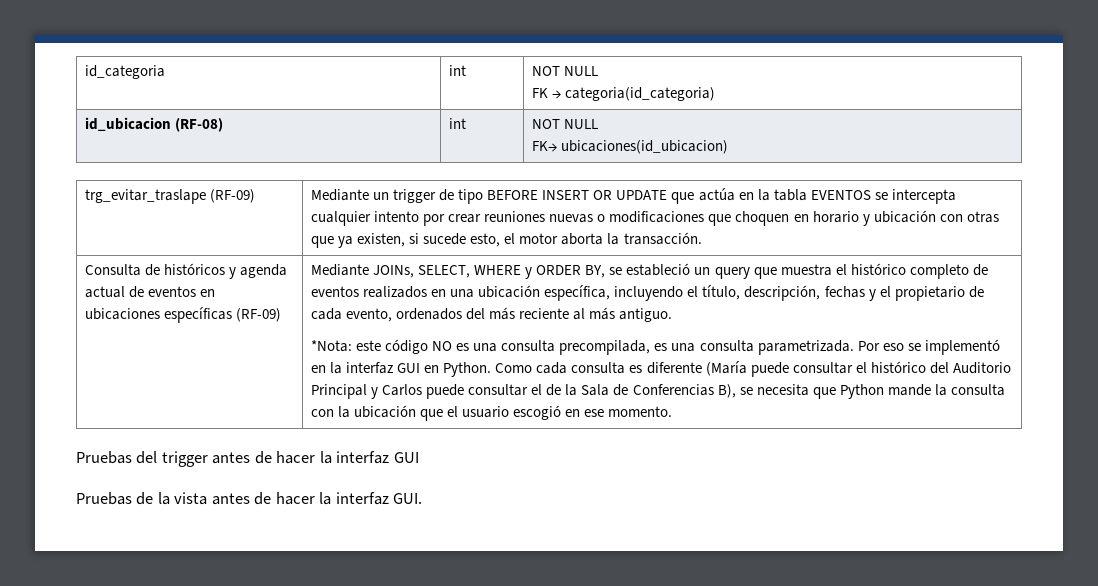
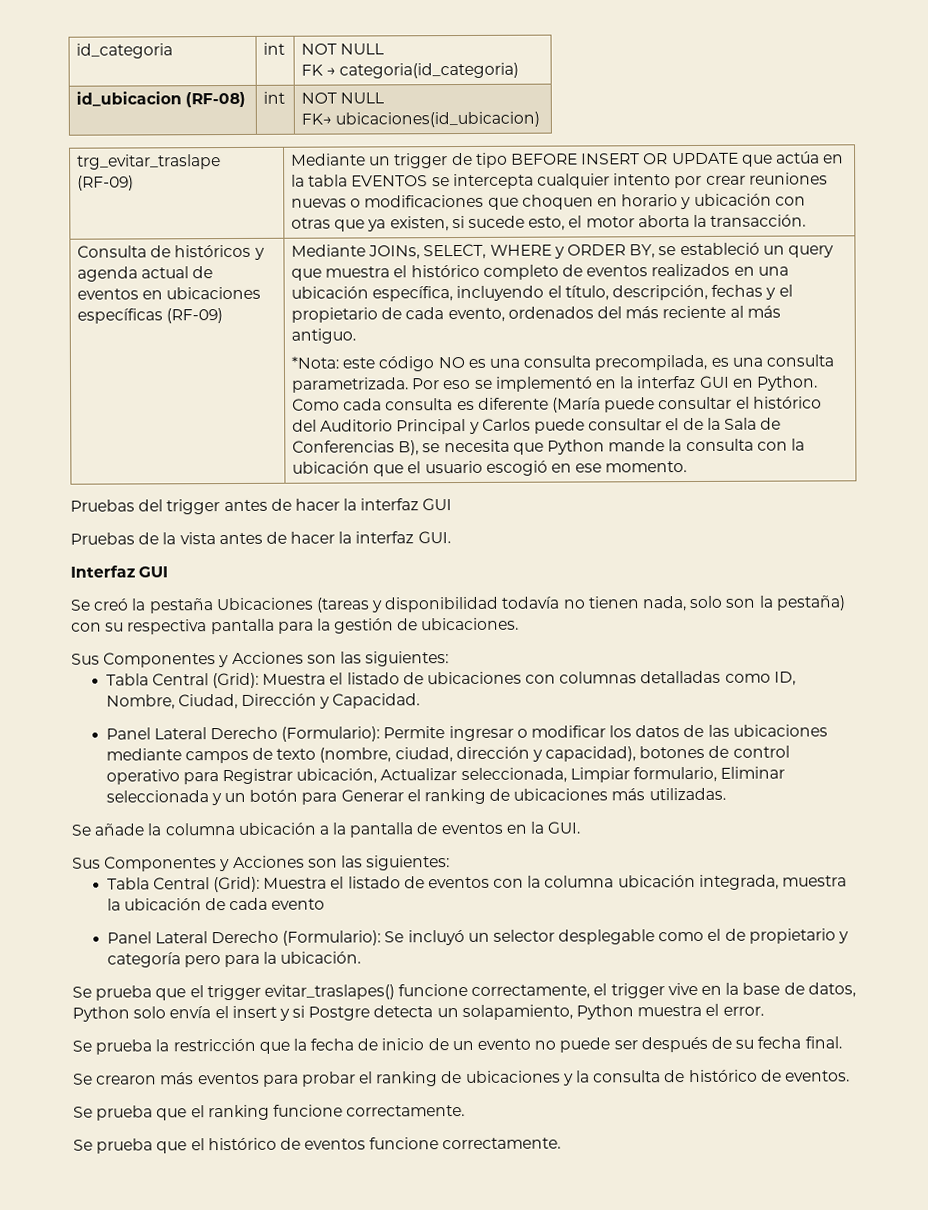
(423, 498) none -> [70,565,169,578] [70,595,846,614] [71,617,520,635] [71,651,450,668] [105,670,796,689] [105,693,421,710] [105,724,828,742] [105,745,790,764] [105,766,786,785] [105,787,726,806] [71,821,581,838] [72,855,451,872] [106,874,848,893] [106,897,326,911] [106,928,850,946] [106,951,362,968] [72,982,856,1001] [72,1003,764,1022] [72,1036,842,1055] [73,1069,850,1087] [73,1104,466,1121] [73,1137,562,1154] // Interfaz GUI // Se creó la pestaña Ubicaciones (tareas y disponibilidad todavía no tienen nada, solo son la pestaña) con su respectiva pantalla para la gestión de ubicaciones. // Sus Componentes y Acciones son las siguientes: // Tabla Central (Grid): Muestra el listado de ubicaciones con columnas detalladas como ID, Nombre, Ciudad, Dirección y Capacidad. // Panel Lateral Derecho (Formulario): Permite ingresar o modificar los datos de las ubicaciones mediante campos de texto (nombre, ciudad, dirección y capacidad), botones de control operativo para Registrar ubicación, Actualizar seleccionada, Limpiar formulario, Eliminar seleccionada y un botón para Generar el ranking de ubicaciones más utilizadas. // Se añade la columna ubicación a la pantalla de eventos en la GUI. // Sus Componentes y Acciones son las siguientes: // Tabla Central (Grid): Muestra el listado de eventos con la columna ubicación integrada, muestra la ubicación de cada evento // Panel Lateral Derecho (Formulario): Se incluyó un selector desplegable como el de propietario y categoría pero para la ubicación. // Se prueba que el trigger evitar_traslapes() funcione correctamente, el trigger vive en la base de datos, Python solo envía el insert y si Postgre detecta un solapamiento, Python muestra el error. // Se prueba la restricción que la fecha de inicio de un evento no puede ser después de su fecha final. // Se crearon más eventos para probar el ranking de ubicaciones y la consulta de histórico de eventos. // Se prueba que el ranking funcione correctamente. // Se prueba que el histórico de eventos funcione correctamente.

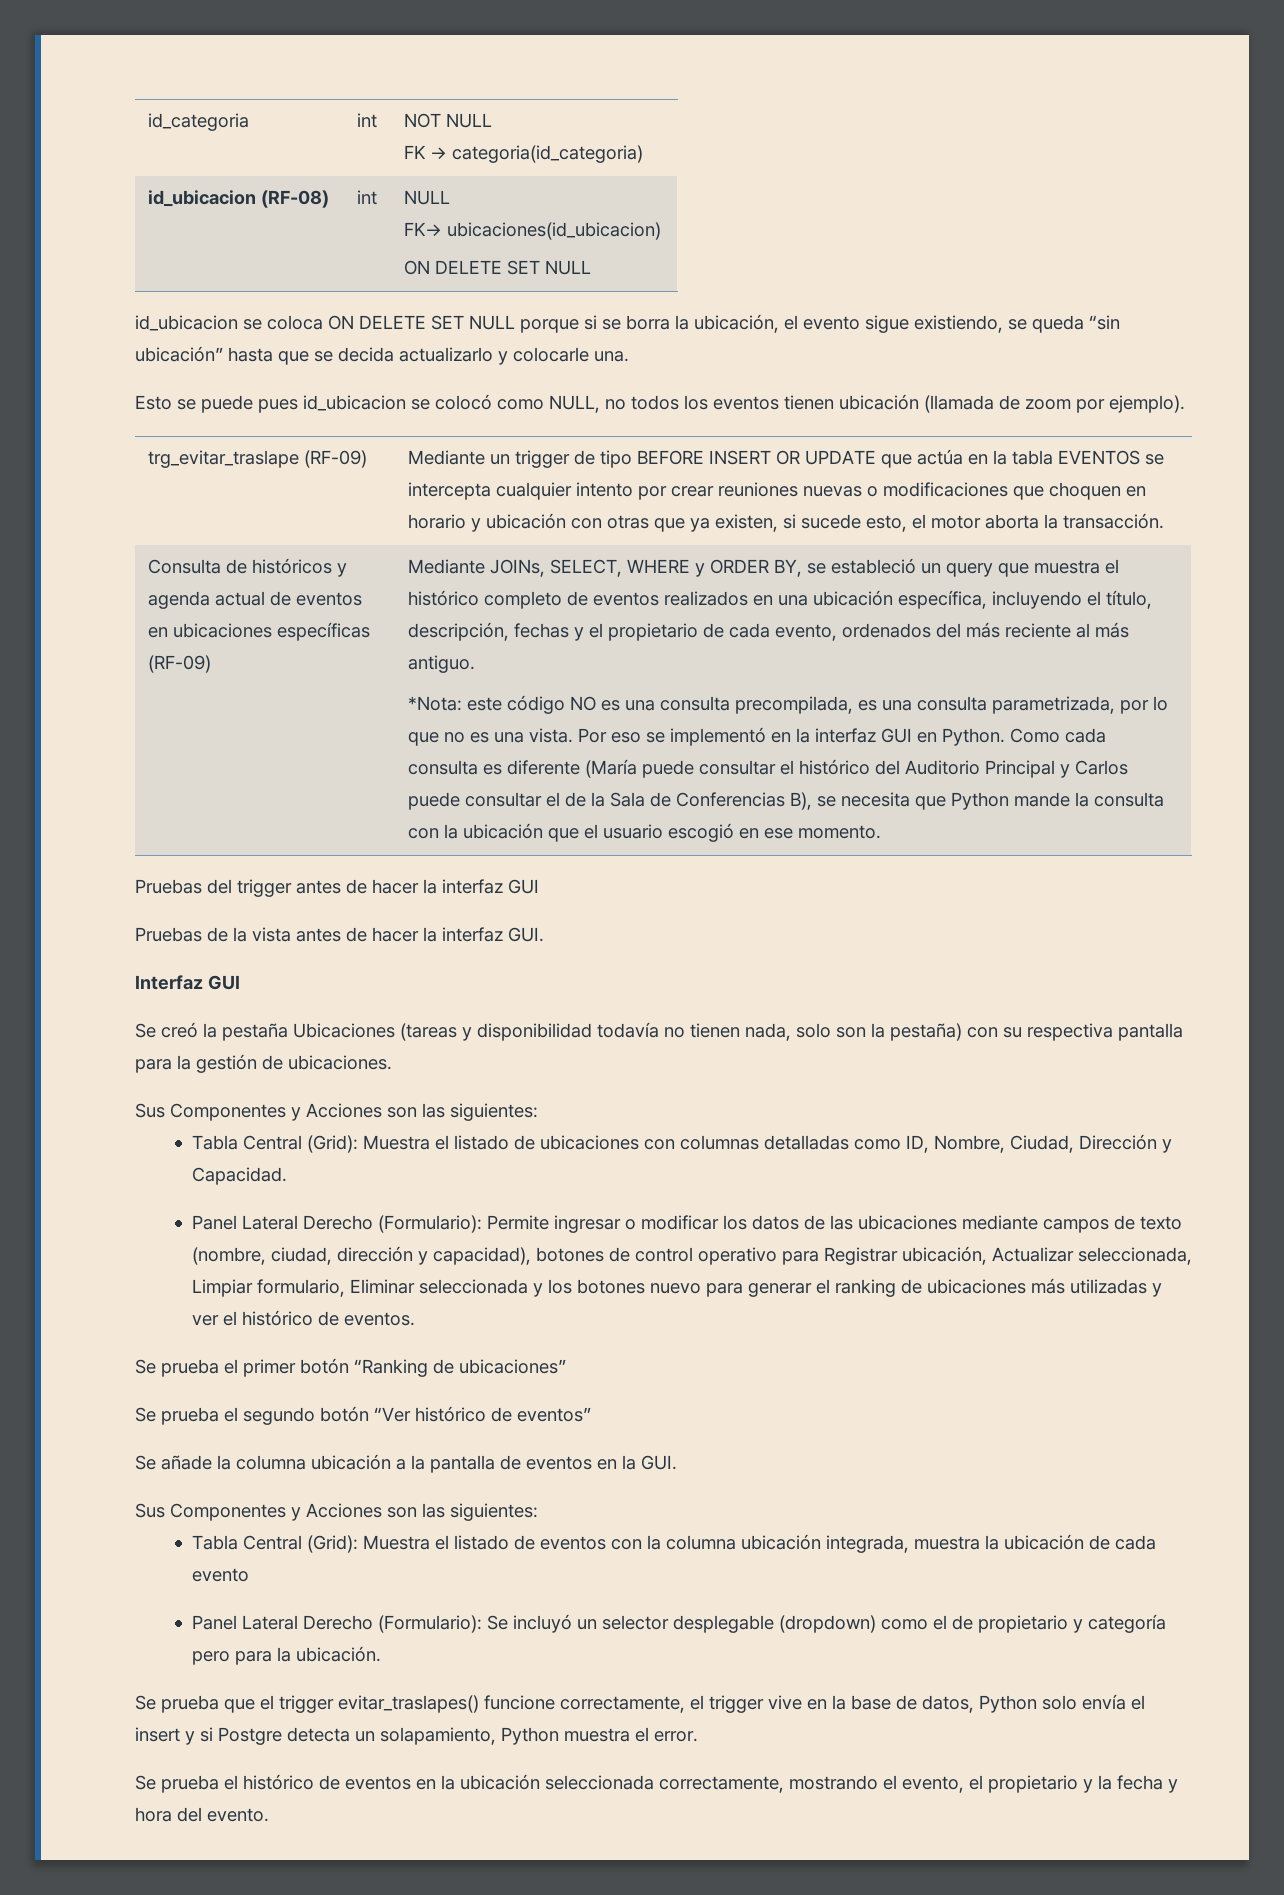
[301,92,338,104] NOT -> (378, 197) none
(541, 119) none -> [404,260,592,275] [135,314,1120,333] [135,346,629,365] [135,394,1185,413] // ON DELETE SET NULL // id_ubicacion se coloca ON DELETE SET NULL porque si se borra la ubicación, el evento sigue existiendo, se queda “sin ubicación” hasta que se decida actualizarlo y colocarle una. // Esto se puede pues id_ubicacion se colocó como NULL, no todos los eventos tienen ubicación (llamada de zoom por ejemplo).
[292,377,410,393] parametrizada. -> [992,696,1169,714] [408,728,574,746] parametrizada, por lo que no es una vista.
[224,789,404,805] un botón para Generar -> [547,1279,812,1297] los botones nuevo para generar
[648,787,726,801] utilizadas. -> [1069,1279,1162,1297] [191,1310,415,1326] [135,1358,566,1377] [135,1406,591,1425] utilizadas y ver el histórico de eventos. // Se prueba el primer botón “Ranking de ubicaciones” // Se prueba el segundo botón “Ver histórico de eventos”
(656, 937) none -> [778,1615,876,1633] (dropdown)
[155,1036,842,1054] [73,1069,850,1087] [73,1104,466,1121] [73,1137,562,1154] la restricción que la fecha de inicio de un evento no puede ser después de su fecha final. // Se crearon más eventos para probar el ranking de ubicaciones y la consulta de histórico de eventos. // Se prueba que el ranking funcione correctamente. // Se prueba que el histórico de eventos funcione correctamente. -> [224,1774,1178,1793] [135,1807,269,1822] el histórico de eventos en la ubicación seleccionada correctamente, mostrando el evento, el propietario y la fecha y hora del evento.

